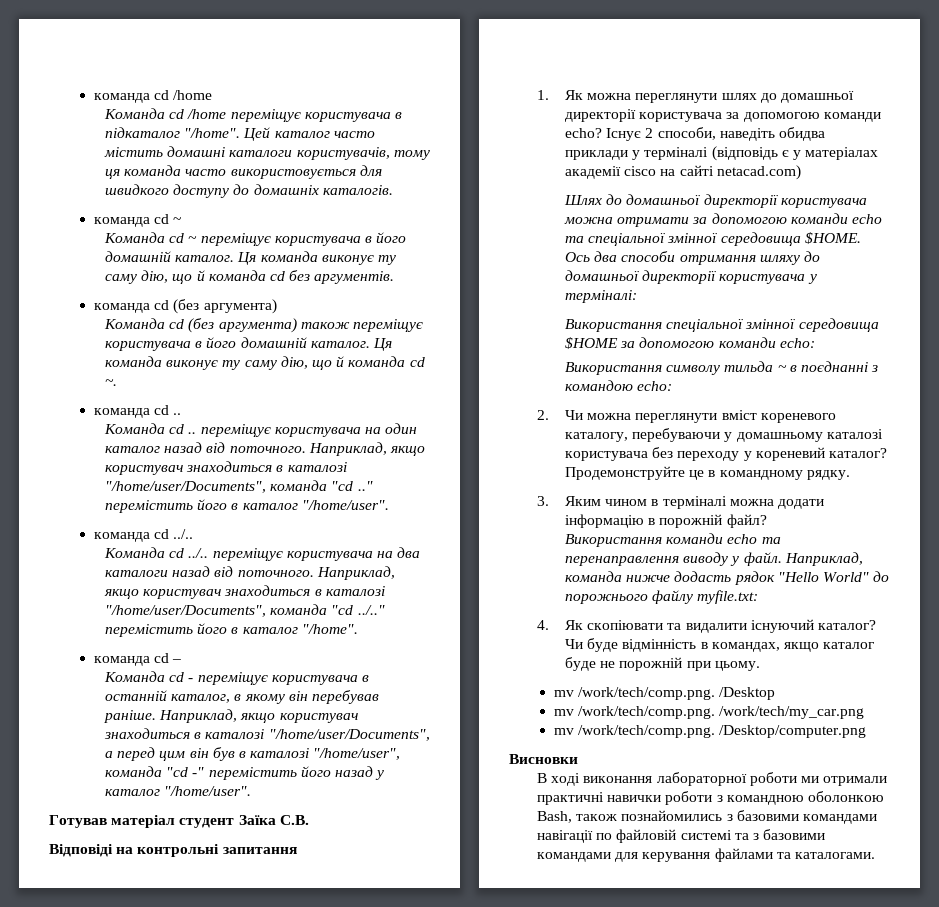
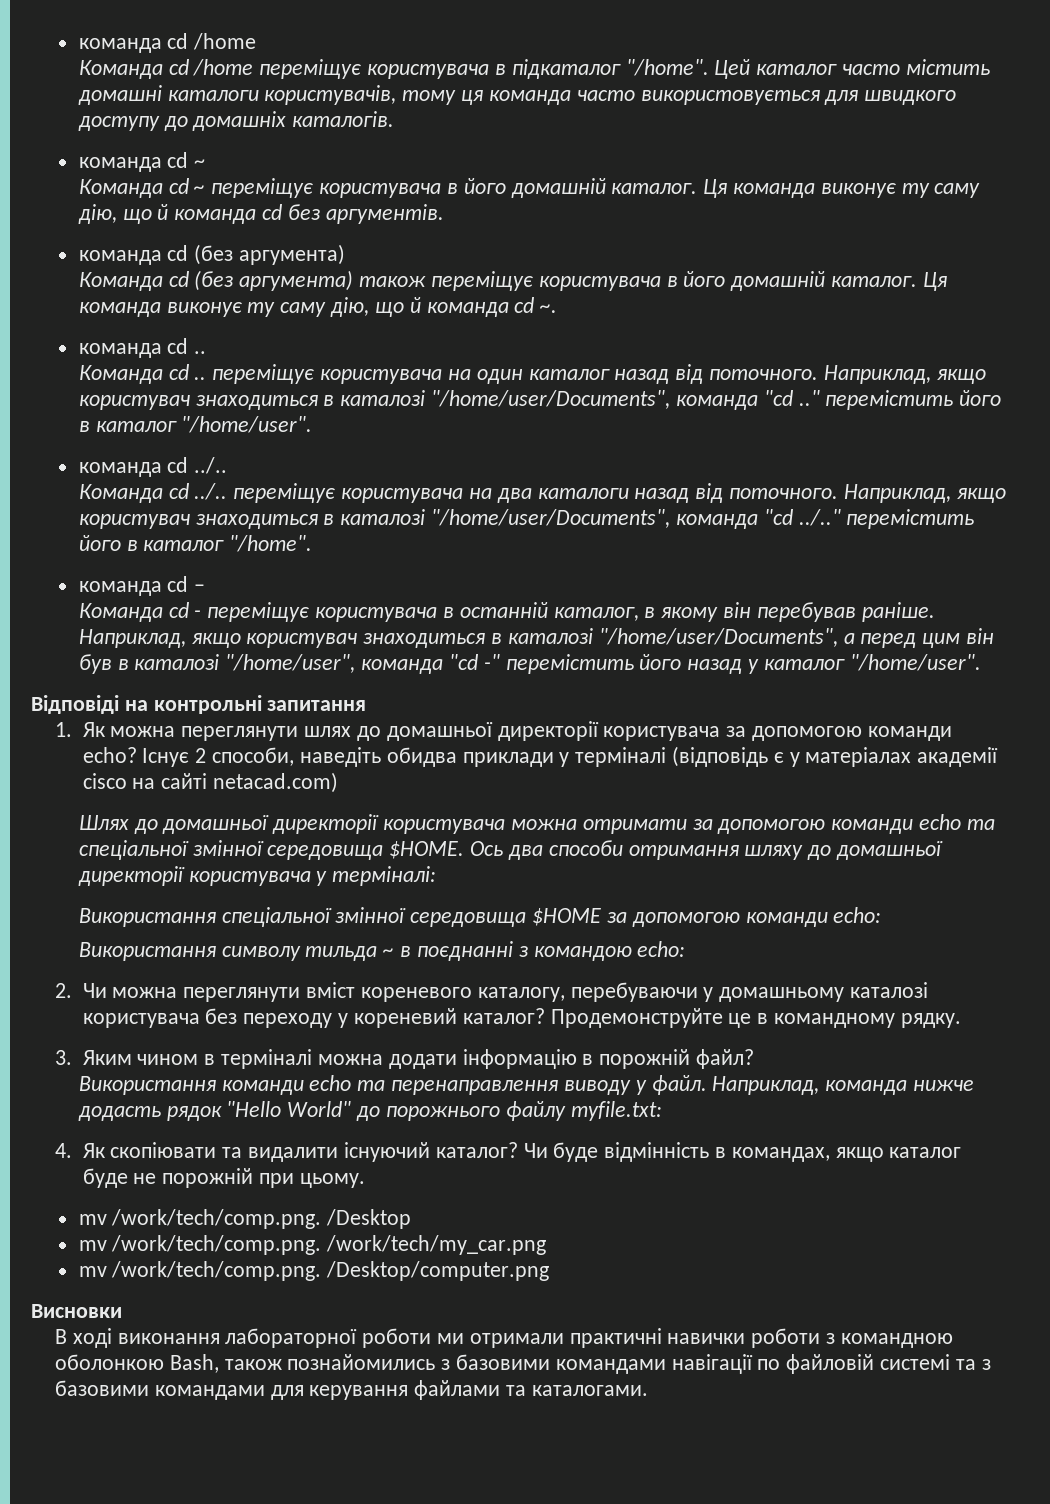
[49,815,309,828] // Готував матеріал студент Заїка С.В. -> (981, 662) none

